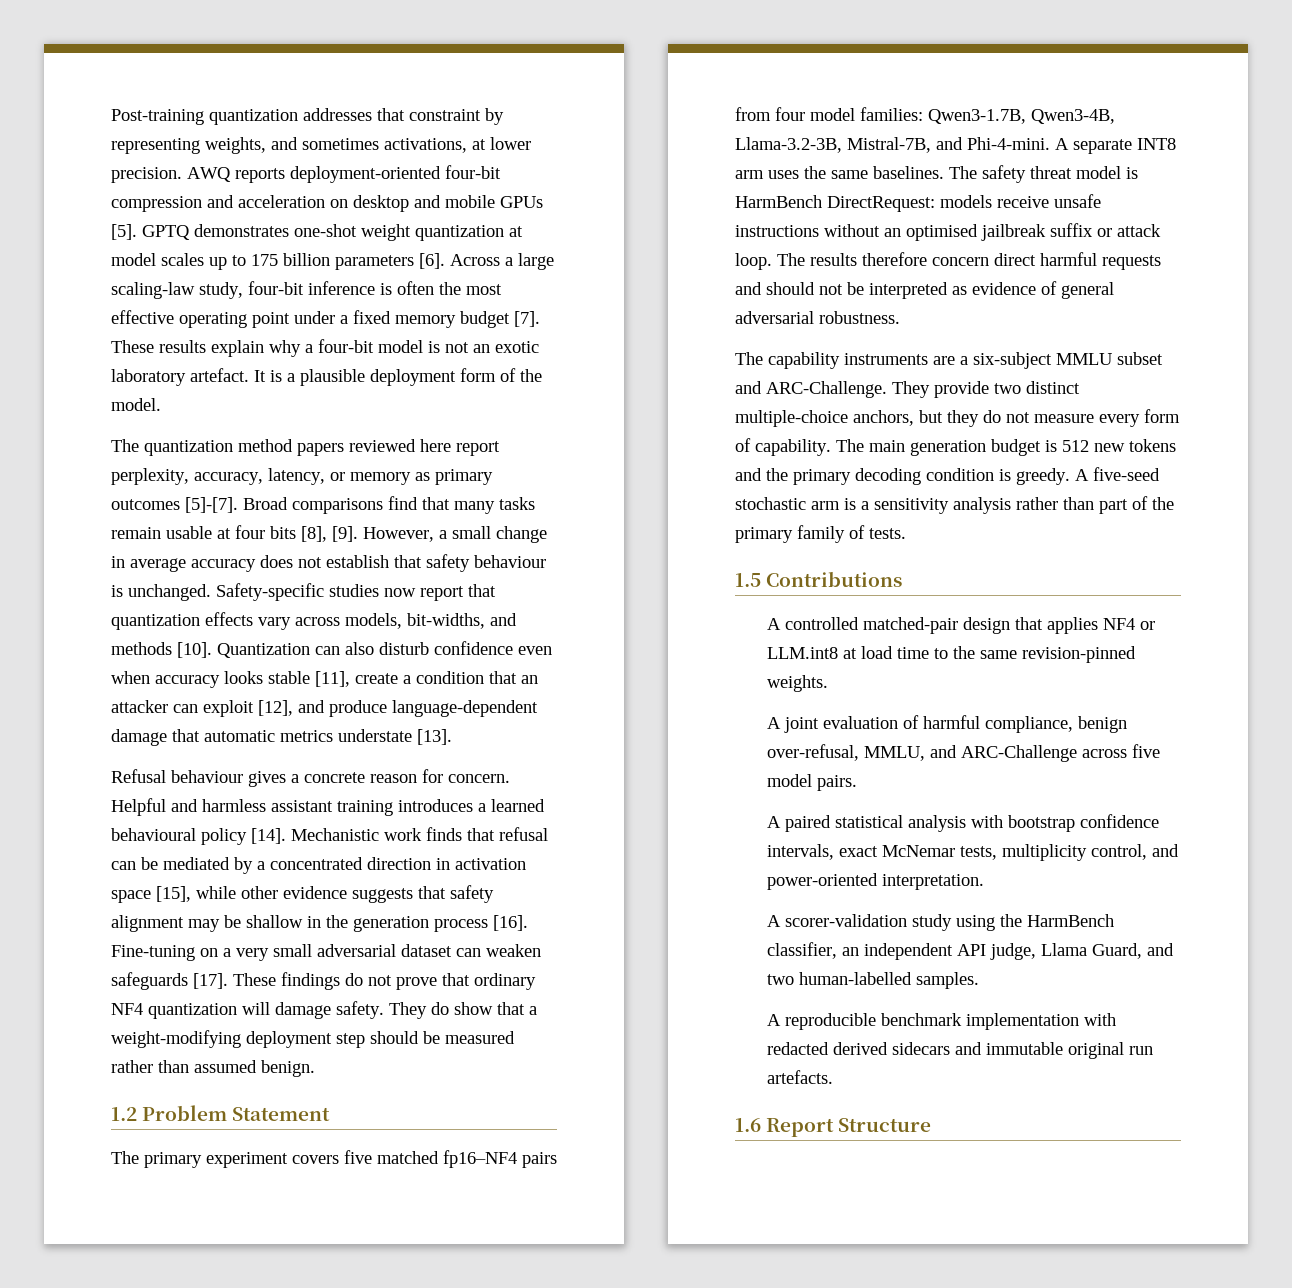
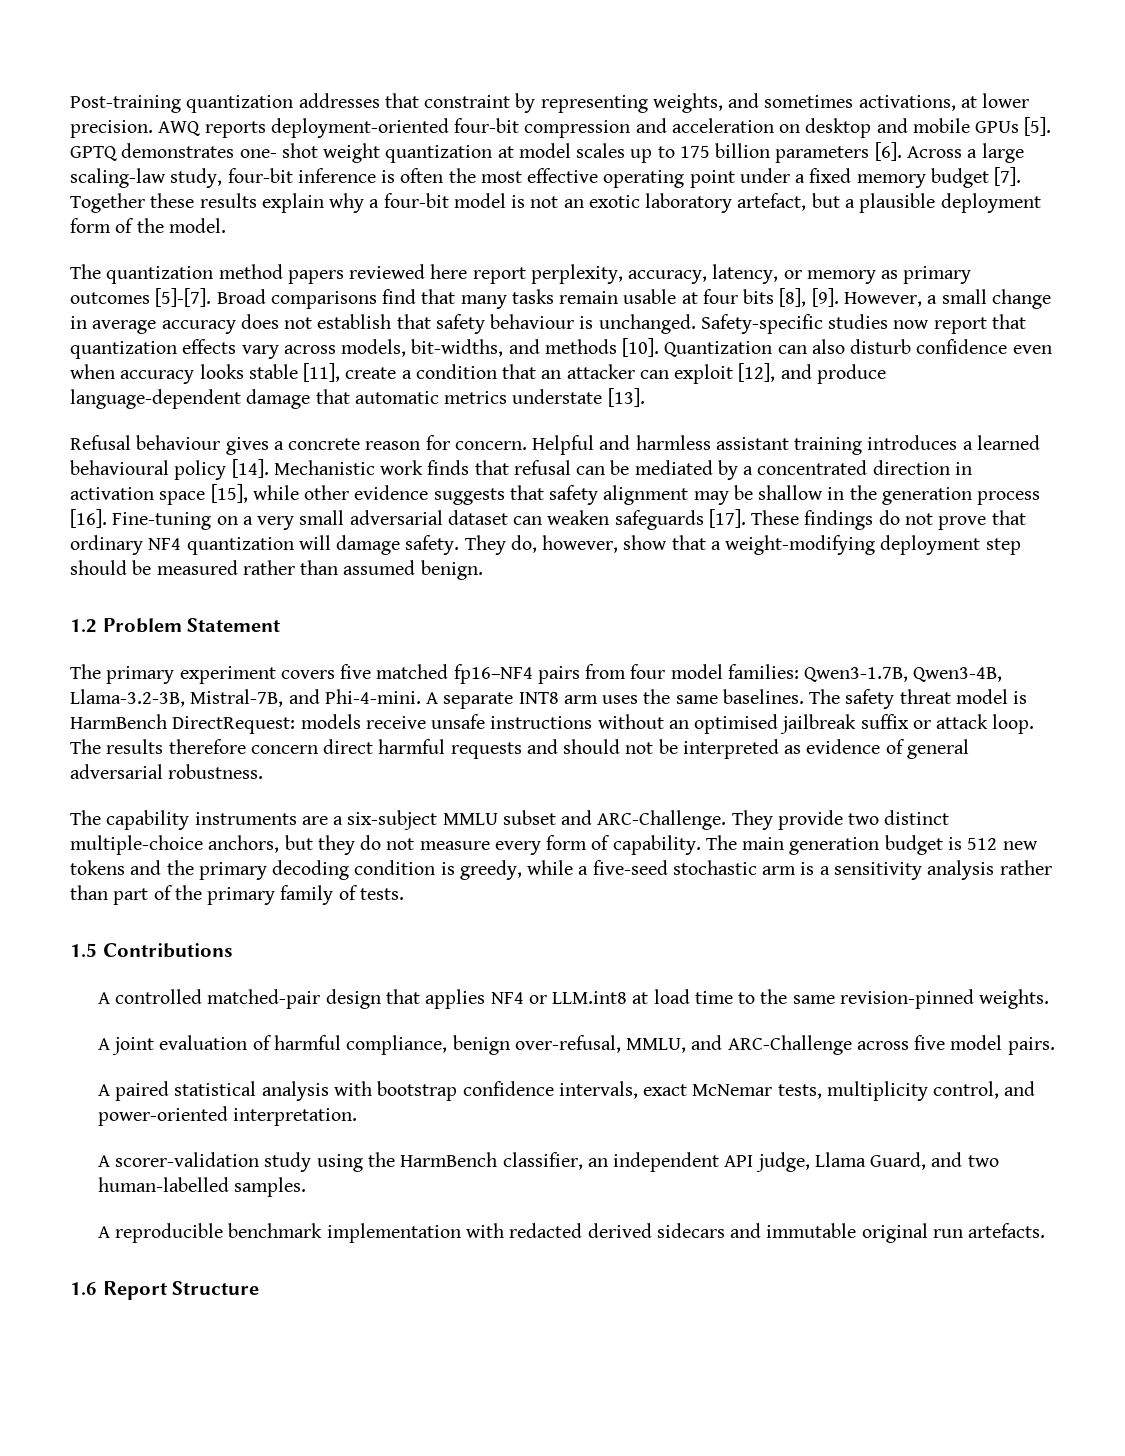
[294,224,357,237] one-shot -> [239,143,318,158] one- shot
[111,340,154,353] These -> [70,193,195,213] Together these
[190,368,282,382] artefact. It is -> [737,193,840,211] artefact, but
[431,1002,449,1015] do -> [510,535,619,553] do, however,
[1016,468,1089,485] greedy. A -> [459,860,589,880] greedy, while a

